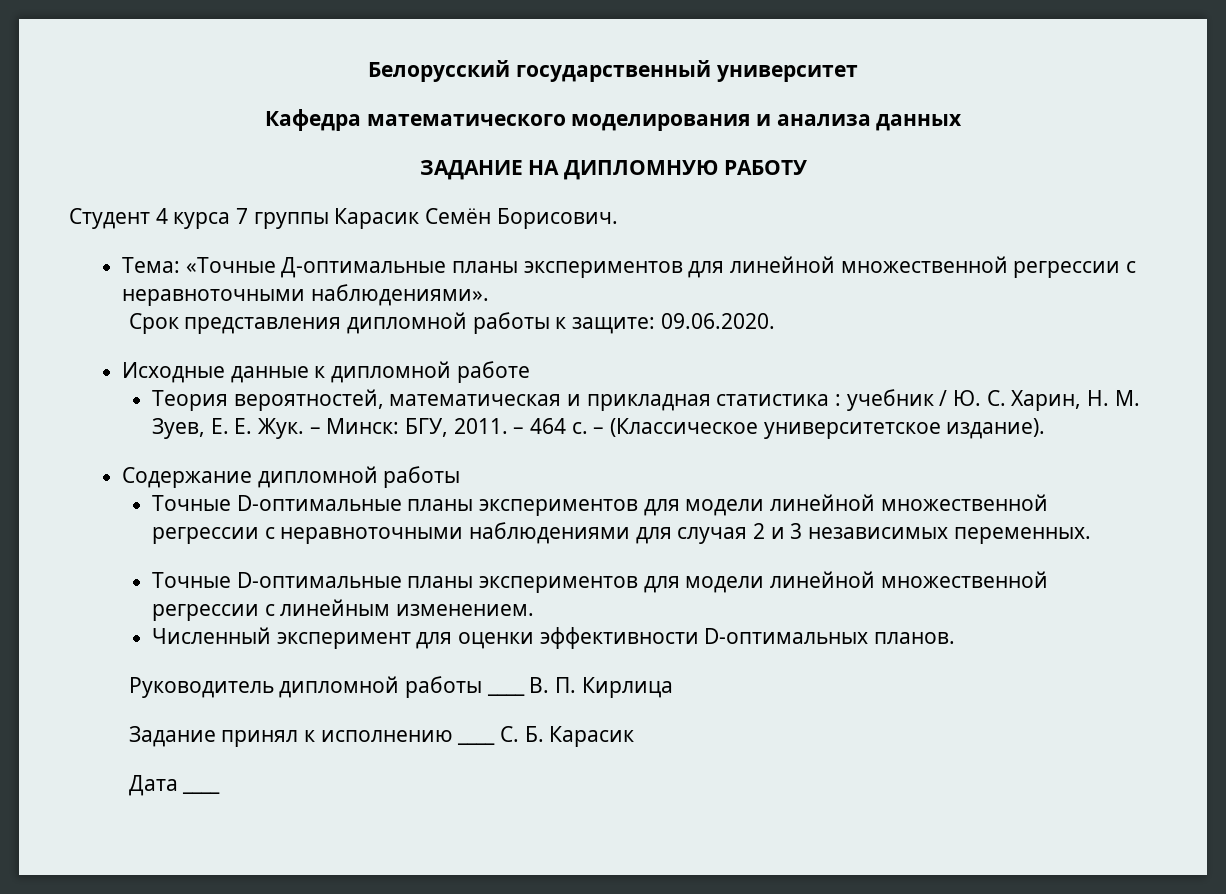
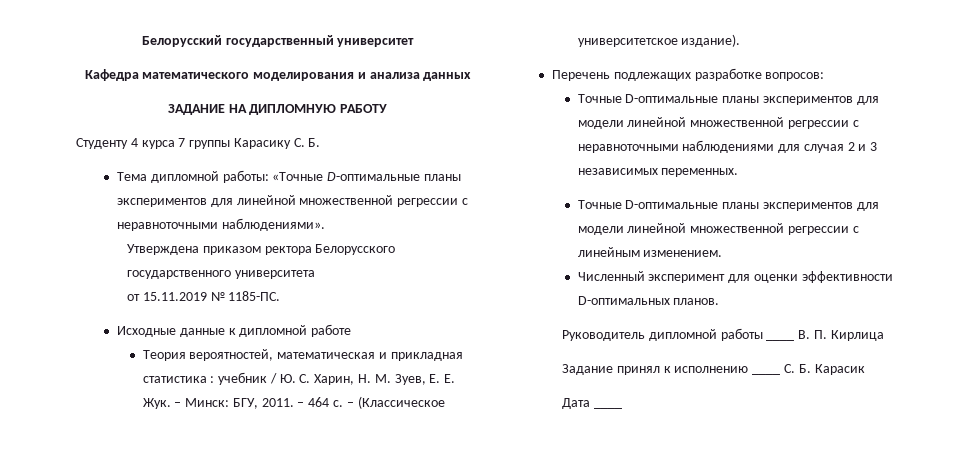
[69,208,150,229] Студент -> [76,138,128,149] Студенту
[334,208,618,229] [121,257,447,278] Карасик Семён Борисович. // Тема: «Точные Д-оптимальные -> [233,138,321,149] [116,170,421,183] Карасику С. Б. // Тема дипломной работы: «Точные D-оптимальные
[128,312,775,334] Срок представления дипломной работы к защите: 09.06.2020. -> [127,244,396,255] [127,270,315,279] [127,291,281,301] Утверждена приказом ректора Белорусского государственного университета // от 15.11.2019 № 1185-ПС.
[121,466,461,488] Содержание дипломной работы -> [551,68,825,81] Перечень подлежащих разработке вопросов:

